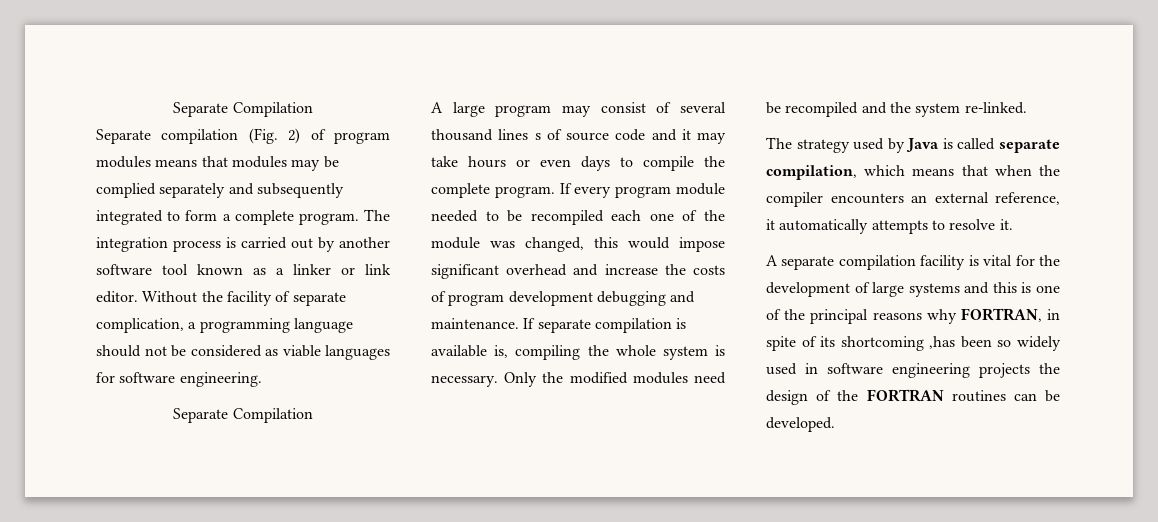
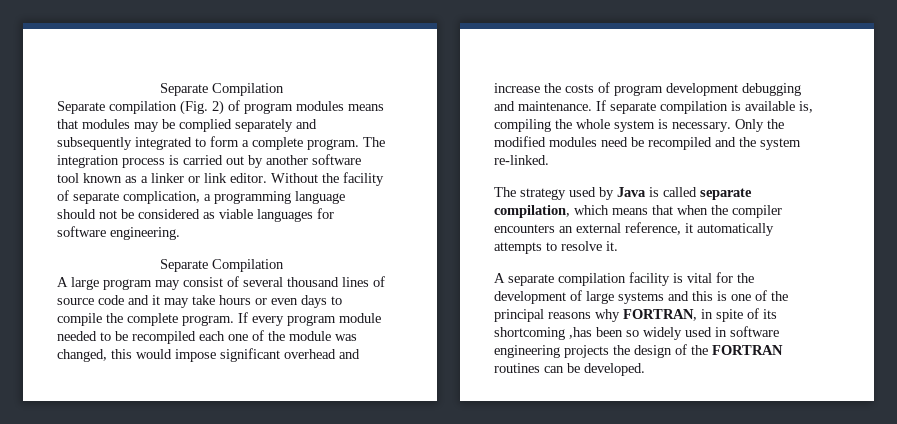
[534,133,541,140] s -> (369, 282) none

